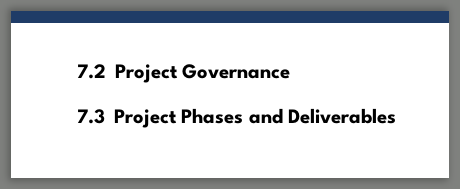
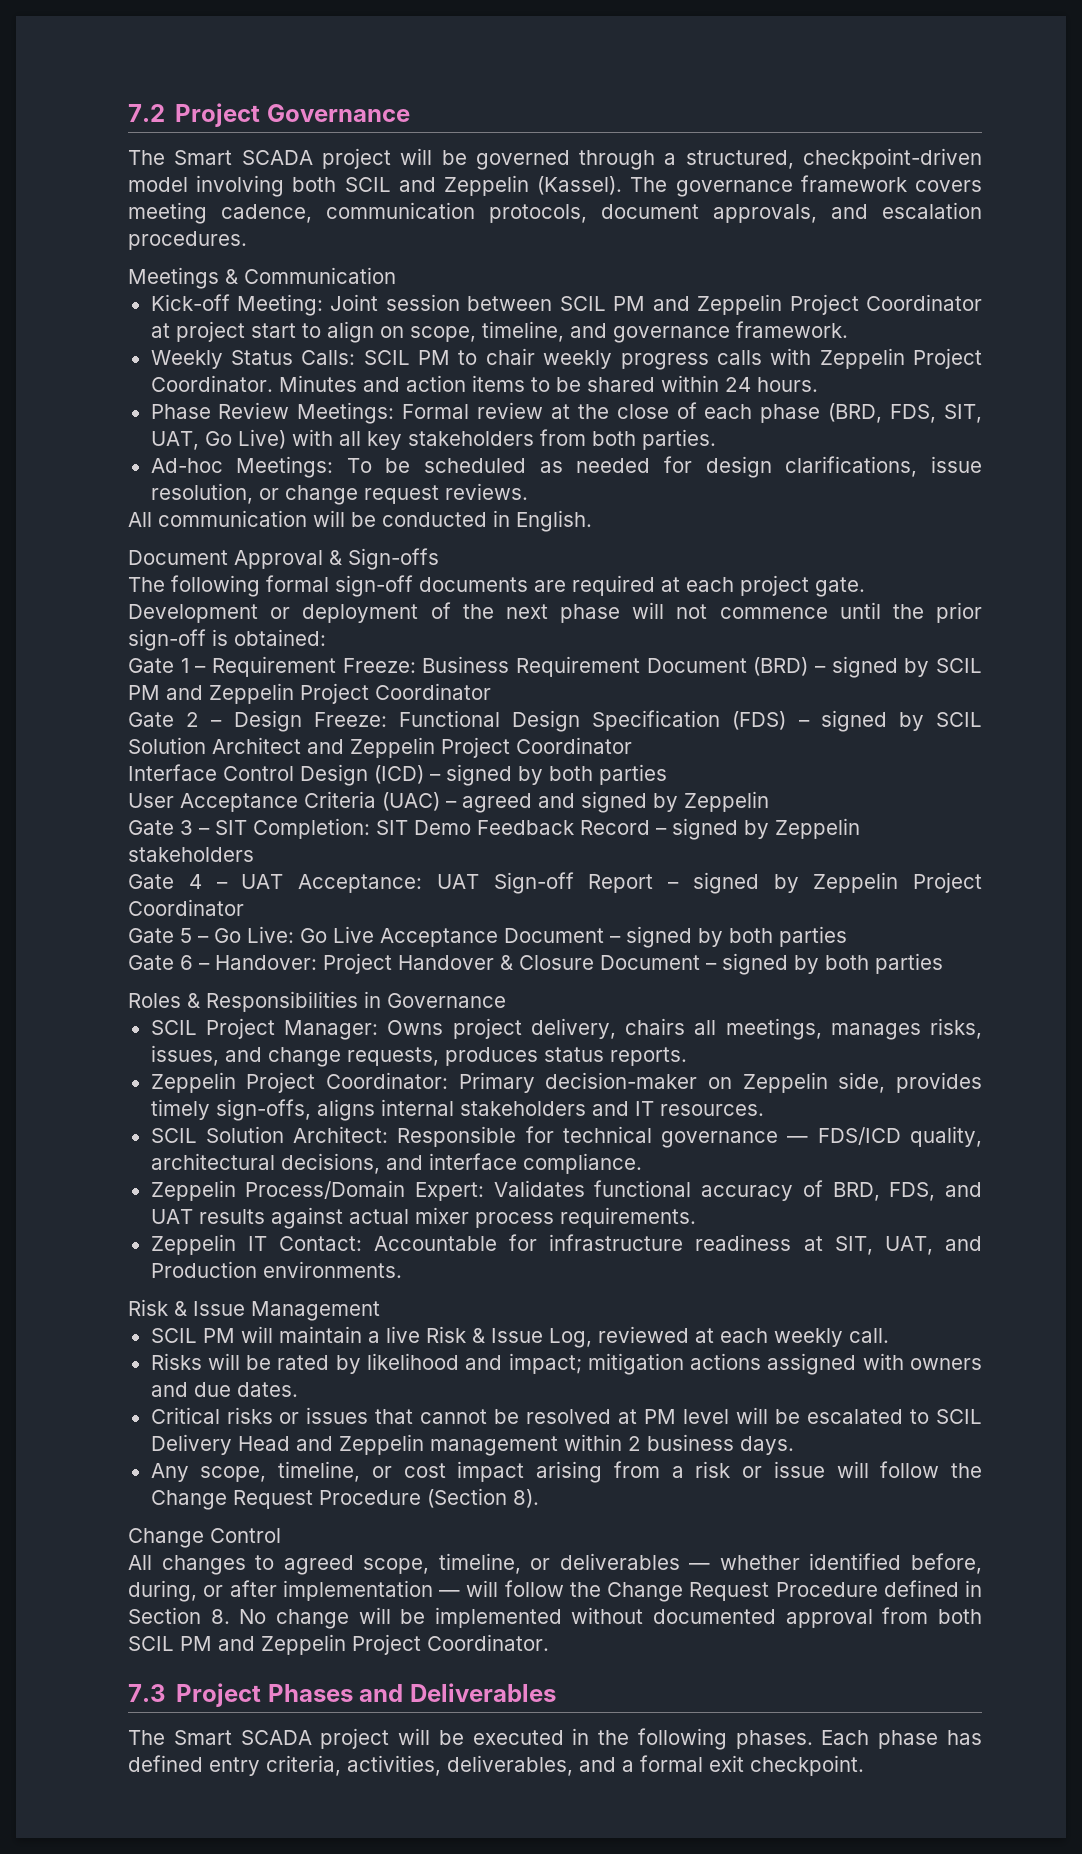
(291, 71) none -> [128,148,982,170] [128,175,982,197] [128,202,982,224] [128,231,247,250] [128,267,396,289] [150,294,983,316] [150,321,848,343] [150,348,983,370] [150,375,818,392] [150,402,983,424] [150,429,716,450] [150,456,982,478] [150,483,528,505] [128,510,592,532] [128,548,439,570] [128,575,865,597] [128,602,982,623] [128,629,326,651] [128,656,982,678] [128,683,491,704] [128,710,982,732] [128,737,632,758] [128,764,667,786] [128,791,769,813] [128,818,860,840] [128,847,254,862] [128,872,982,894] [128,899,244,916] [128,926,847,948] [128,953,943,975] [128,991,506,1012] [150,1018,982,1040] [150,1045,687,1067] [150,1072,982,1093] [150,1099,764,1121] [150,1126,983,1148] [150,1153,642,1174] [150,1180,983,1201] [150,1207,696,1229] [150,1234,982,1255] [150,1261,402,1278] [128,1299,380,1321] [150,1326,889,1348] [150,1353,983,1375] [150,1382,298,1397] [150,1407,983,1424] [150,1434,794,1456] [150,1461,983,1483] [150,1488,539,1510] [128,1528,281,1548] [128,1553,982,1575] [128,1580,982,1602] [128,1607,982,1629] [128,1634,549,1655] // The Smart SCADA project will be governed through a structured, checkpoint-driven model involving both SCIL and Zeppelin (Kassel). The governance framework covers meeting cadence, communication protocols, document approvals, and escalation procedures. // Meetings & Communication // Kick-off Meeting: Joint session between SCIL PM and Zeppelin Project Coordinator at project start to align on scope, timeline, and governance framework. // Weekly Status Calls: SCIL PM to chair weekly progress calls with Zeppelin Project Coordinator. Minutes and action items to be shared within 24 hours. // Phase Review Meetings: Formal review at the close of each phase (BRD, FDS, SIT, UAT, Go Live) with all key stakeholders from both parties. // Ad-hoc Meetings: To be scheduled as needed for design clarifications, issue resolution, or change request reviews. // All communication will be conducted in English. // Document Approval & Sign-offs // The following formal sign-off documents are required at each project gate. Development or deployment of the next phase will not commence until the prior sign-off is obtained: // Gate 1 – Requirement Freeze: Business Requirement Document (BRD) – signed by SCIL PM and Zeppelin Project Coordinator // Gate 2 – Design Freeze: Functional Design Specification (FDS) – signed by SCIL Solution Architect and Zeppelin Project Coordinator // Interface Control Design (ICD) – signed by both parties // User Acceptance Criteria (UAC) – agreed and signed by Zeppelin // Gate 3 – SIT Completion: SIT Demo Feedback Record – signed by Zeppelin stakeholders // Gate 4 – UAT Acceptance: UAT Sign-off Report – signed by Zeppelin Project Coordinator // Gate 5 – Go Live: Go Live Acceptance Document – signed by both parties // Gate 6 – Handover: Project Handover & Closure Document – signed by both parties // Roles & Responsibilities in Governance // SCIL Project Manager: Owns project delivery, chairs all meetings, manages risks, issues, and change requests, produces status reports. // Zeppelin Project Coordinator: Primary decision-maker on Zeppelin side, provides timely sign-offs, aligns internal stakeholders and IT resources. // SCIL Solution Architect: Responsible for technical governance — FDS/ICD quality, architectural decisions, and interface compliance. // Zeppelin Process/Domain Expert: Validates functional accuracy of BRD, FDS, and UAT results against actual mixer process requirements. // Zeppelin IT Contact: Accountable for infrastructure readiness at SIT, UAT, and Production environments. // Risk & Issue Management // SCIL PM will maintain a live Risk & Issue Log, reviewed at each weekly call. // Risks will be rated by likelihood and impact; mitigation actions assigned with owners and due dates. // Critical risks or issues that cannot be resolved at PM level will be escalated to SCIL Delivery Head and Zeppelin management within 2 business days. // Any scope, timeline, or cost impact arising from a risk or issue will follow the Change Request Procedure (Section 8). // Change Control // All changes to agreed scope, timeline, or deliverables — whether identified before, during, or after implementation — will follow the Change Request Procedure defined in Section 8. No change will be implemented without documented approval from both SCIL PM and Zeppelin Project Coordinator.
(397, 116) none -> [128,1728,982,1750] [128,1755,864,1776] // The Smart SCADA project will be executed in the following phases. Each phase has defined entry criteria, activities, deliverables, and a formal exit checkpoint.

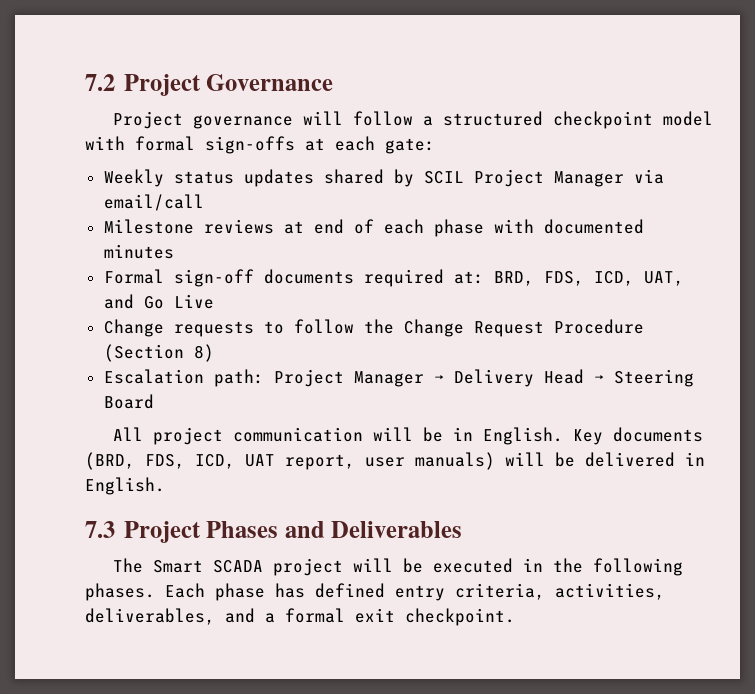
[128,148,982,170] [128,175,982,197] [128,202,982,224] [128,231,247,250] [128,267,396,289] [150,294,983,316] [150,321,848,343] [150,348,983,370] [150,375,818,392] [150,402,983,424] [150,429,716,450] [150,456,982,478] [150,483,528,505] [128,510,592,532] [128,548,439,570] [128,575,865,597] [128,602,982,623] [128,629,326,651] [128,656,982,678] [128,683,491,704] [128,710,982,732] [128,737,632,758] [128,764,667,786] [128,791,769,813] [128,818,860,840] [128,847,254,862] [128,872,982,894] [128,899,244,916] [128,926,847,948] [128,953,943,975] [128,991,506,1012] [150,1018,982,1040] [150,1045,687,1067] [150,1072,982,1093] [150,1099,764,1121] [150,1126,983,1148] [150,1153,642,1174] [150,1180,983,1201] [150,1207,696,1229] [150,1234,982,1255] [150,1261,402,1278] [128,1299,380,1321] [150,1326,889,1348] [150,1353,983,1375] [150,1382,298,1397] [150,1407,983,1424] [150,1434,794,1456] [150,1461,869,1483] The Smart SCADA project will be governed through a structured, checkpoint-driven model involving both SCIL and Zeppelin (Kassel). The governance framework covers meeting cadence, communication protocols, document approvals, and escalation procedures. // Meetings & Communication // Kick-off Meeting: Joint session between SCIL PM and Zeppelin Project Coordinator at project start to align on scope, timeline, and governance framework. // Weekly Status Calls: SCIL PM to chair weekly progress calls with Zeppelin Project Coordinator. Minutes and action items to be shared within 24 hours. // Phase Review Meetings: Formal review at the close of each phase (BRD, FDS, SIT, UAT, Go Live) with all key stakeholders from both parties. // Ad-hoc Meetings: To be scheduled as needed for design clarifications, issue resolution, or change request reviews. // All communication will be conducted in English. // Document Approval & Sign-offs // The following formal sign-off documents are required at each project gate. Development or deployment of the next phase will not commence until the prior sign-off is obtained: // Gate 1 – Requirement Freeze: Business Requirement Document (BRD) – signed by SCIL PM and Zeppelin Project Coordinator // Gate 2 – Design Freeze: Functional Design Specification (FDS) – signed by SCIL Solution Architect and Zeppelin Project Coordinator // Interface Control Design (ICD) – signed by both parties // User Acceptance Criteria (UAC) – agreed and signed by Zeppelin // Gate 3 – SIT Completion: SIT Demo Feedback Record – signed by Zeppelin stakeholders // Gate 4 – UAT Acceptance: UAT Sign-off Report – signed by Zeppelin Project Coordinator // Gate 5 – Go Live: Go Live Acceptance Document – signed by both parties // Gate 6 – Handover: Project Handover & Closure Document – signed by both parties // Roles & Responsibilities in Governance // SCIL Project Manager: Owns project delivery, chairs all meetings, manages risks, issues, and change requests, produces status reports. // Zeppelin Project Coordinator: Primary decision-maker on Zeppelin side, provides timely sign-offs, aligns internal stakeholders and IT resources. // SCIL Solution Architect: Responsible for technical governance — FDS/ICD quality, architectural decisions, and interface compliance. // Zeppelin Process/Domain Expert: Validates functional accuracy of BRD, FDS, and UAT results against actual mixer process requirements. // Zeppelin IT Contact: Accountable for infrastructure readiness at SIT, UAT, and Production environments. // Risk & Issue Management // SCIL PM will maintain a live Risk & Issue Log, reviewed at each weekly call. // Risks will be rated by likelihood and impact; mitigation actions assigned with owners and due dates. // Critical risks or issues that cannot be resolved at PM level will be escalated to SCIL Delivery Head and Zeppelin management within 2 business days. // Any scope, timeline, or cost impact arising from a risk or issue will -> [113,111,714,129] [85,136,435,154] [103,169,664,187] [103,194,204,211] [103,219,644,237] [103,244,174,259] [103,269,684,287] [103,294,214,309] [103,319,284,337] Project governance will follow a structured checkpoint model with formal sign-offs at each gate: // Weekly status updates shared by SCIL Project Manager via email/call // Milestone reviews at end of each phase with documented minutes // Formal sign-off documents required at: BRD, FDS, ICD, UAT, and Go Live // Change requests to
[512,1489,539,1508] [128,1528,281,1548] [128,1553,982,1575] [128,1580,982,1602] [128,1607,982,1629] [128,1634,549,1655] 8). // Change Control // All changes to agreed scope, timeline, or deliverables — whether identified before, during, or after implementation — will follow the Change Request Procedure defined in Section 8. No change will be implemented without documented approval from both SCIL PM and Zeppelin Project Coordinator. -> [193,344,214,362] [103,369,694,387] [103,394,154,409] [113,427,704,445] [85,452,705,470] [85,477,165,495] 8) // Escalation path: Project Manager → Delivery Head → Steering Board // All project communication will be in English. Key documents (BRD, FDS, ICD, UAT report, user manuals) will be delivered in English.

